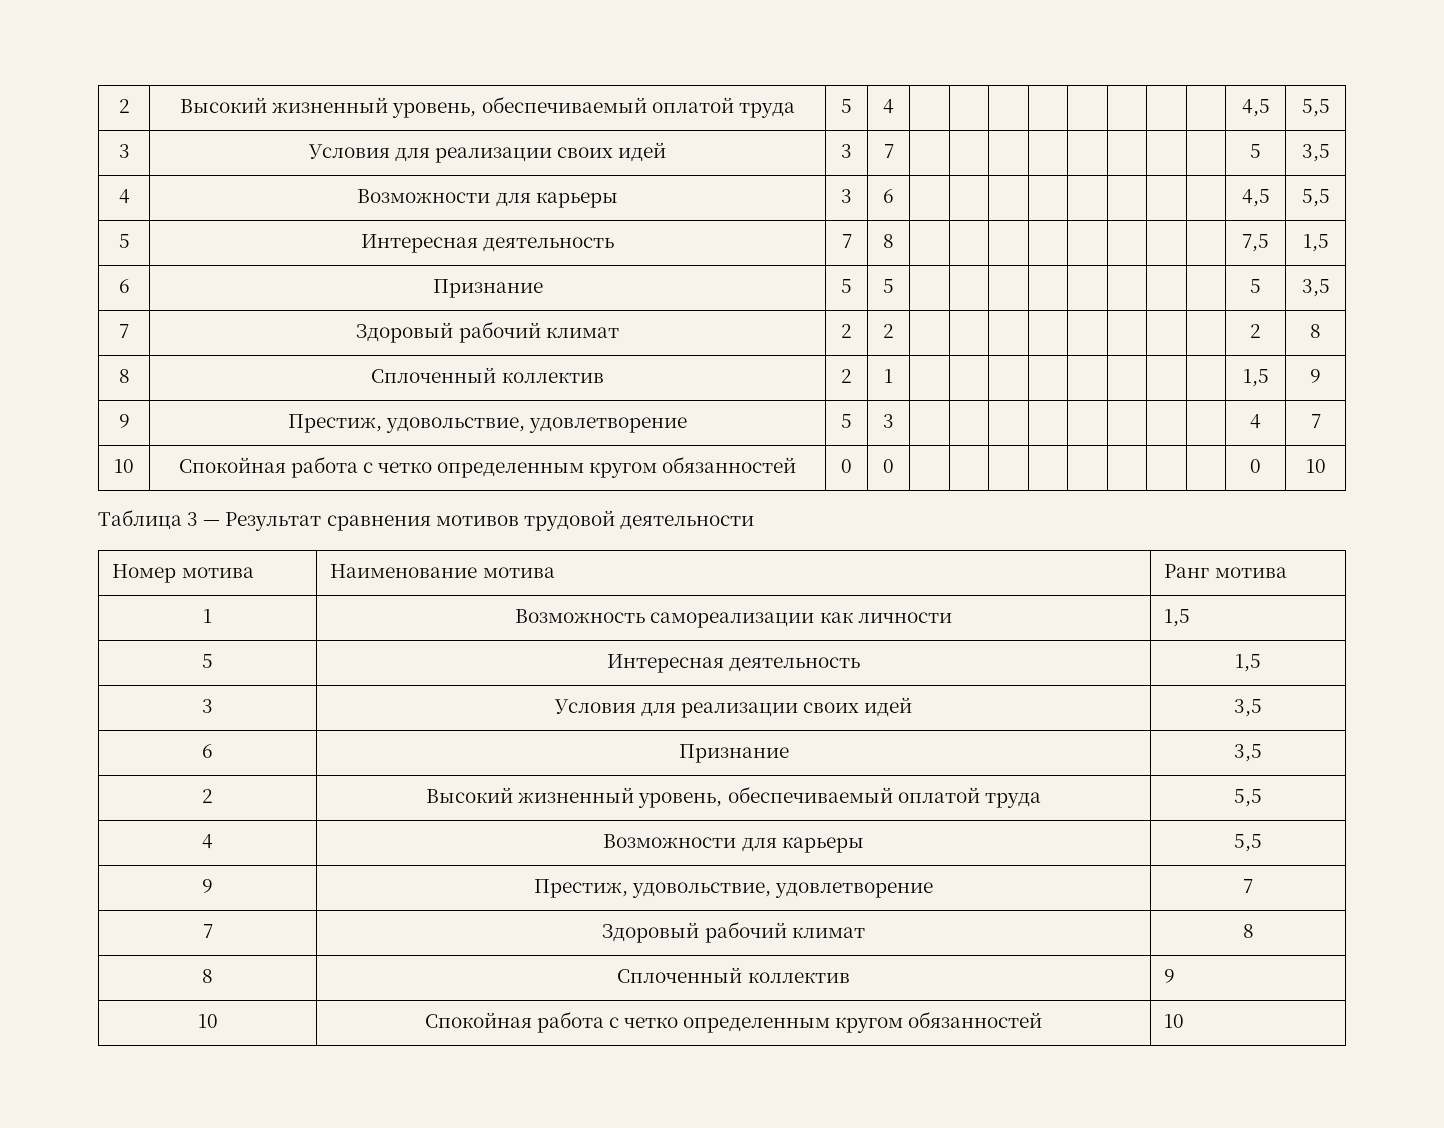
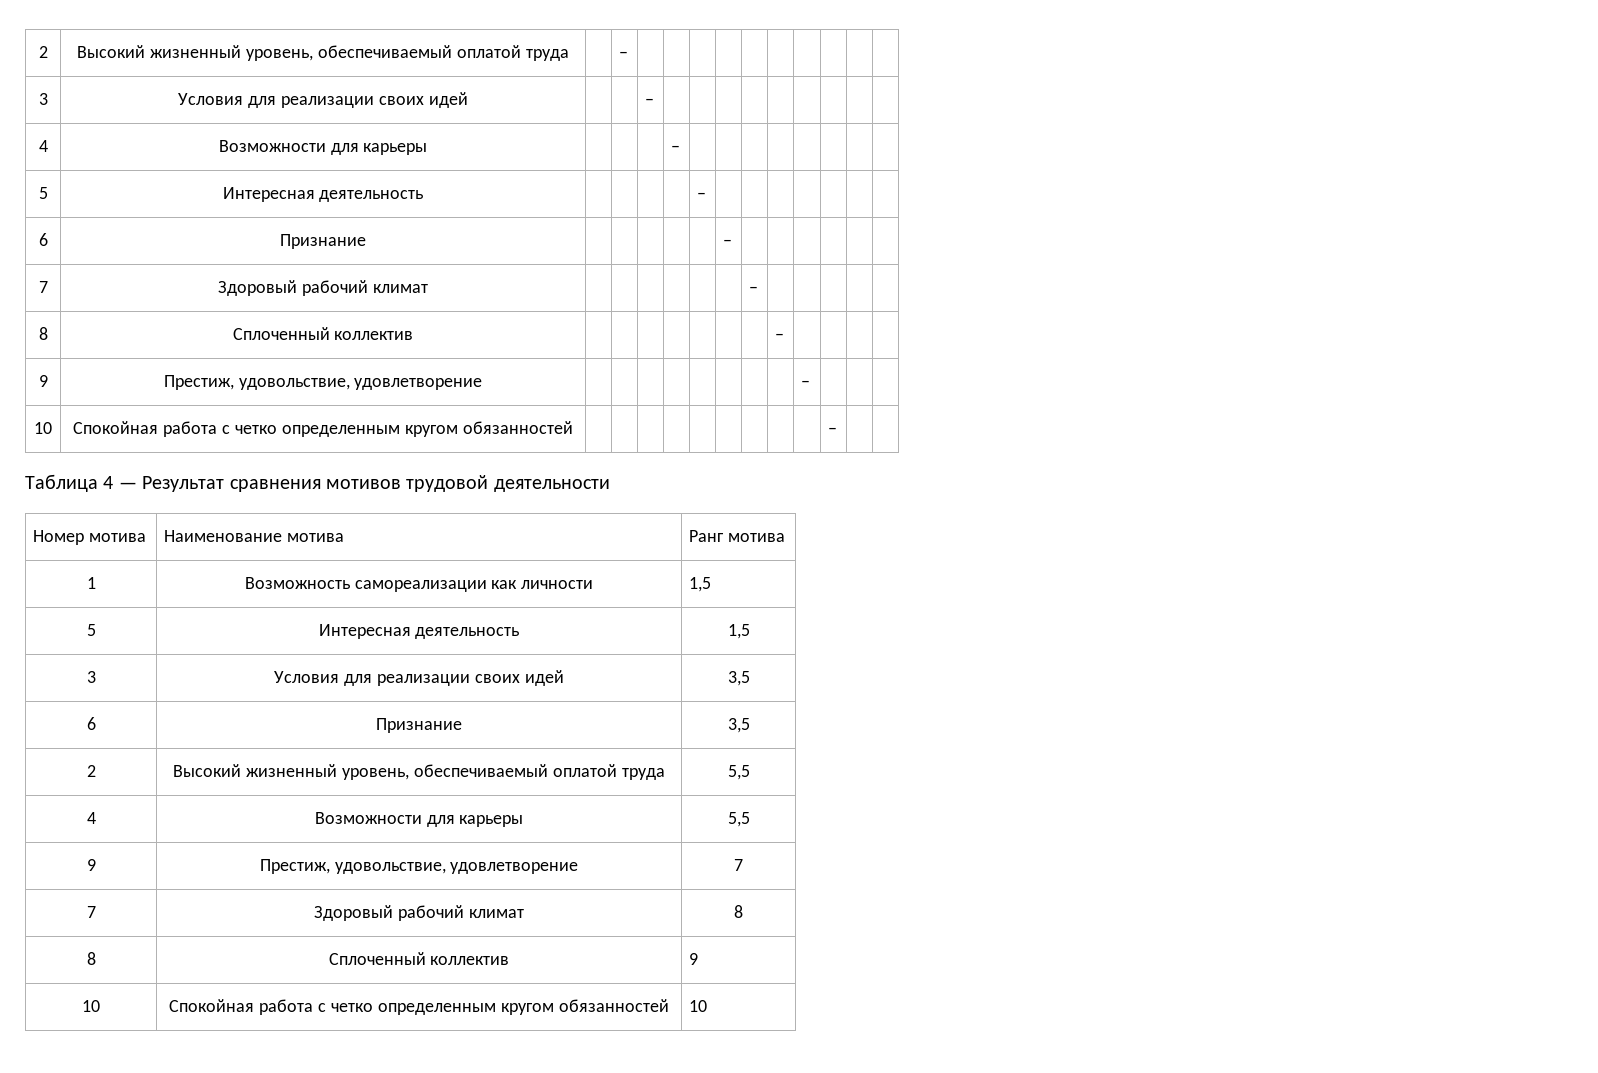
[118,99,130,113] [180,96,795,118] [841,99,852,113] [883,99,894,114] [1241,99,1270,117] [1301,99,1330,117] [118,144,130,158] [307,142,667,163] [841,144,852,158] [883,144,894,158] [1250,144,1261,158] [1301,144,1330,162] [118,189,130,204] [357,189,618,208] [841,189,852,203] [883,189,894,203] [1241,189,1270,207] [1301,189,1330,207] [118,234,130,248] [360,234,615,253] [841,234,852,248] [883,234,894,248] [1242,234,1269,252] [1302,234,1329,252] [118,279,130,293] [432,279,543,298] [841,279,852,293] [883,279,894,293] [1250,279,1261,293] [1301,279,1330,297] [119,324,129,338] [356,321,619,343] [841,324,852,338] [883,324,894,338] [1250,324,1261,338] [1310,324,1321,338] [118,369,130,383] [371,367,604,383] [841,369,852,383] [884,369,893,383] [1242,369,1269,387] [1310,369,1321,383] [118,414,130,428] [287,414,688,433] [841,414,852,428] [883,414,894,428] [1250,414,1261,429] [1310,414,1321,428] [114,459,134,473] [178,456,797,478] [841,459,852,473] [883,459,894,473] [1250,459,1261,473] [1305,459,1326,473] 2 | Высокий жизненный уровень, обеспечиваемый оплатой труда | 5 | 4 | | | | | | | | | 4,5 | 5,5 // 3 | Условия для реализации своих идей | 3 | 7 | | | | | | | | | 5 | 3,5 // 4 | Возможности для карьеры | 3 | 6 | | | | | | | | | 4,5 | 5,5 // 5 | Интересная деятельность | 7 | 8 | | | | | | | | | 7,5 | 1,5 // 6 | Признание | 5 | 5 | | | | | | | | | 5 | 3,5 // 7 | Здоровый рабочий климат | 2 | 2 | | | | | | | | | 2 | 8 // 8 | Сплоченный коллектив | 2 | 1 | | | | | | | | | 1,5 | 9 // 9 | Престиж, удовольствие, удовлетворение | 5 | 3 | | | | | | | | | 4 | 7 // 10 | Спокойная работа с четко определенным кругом обязанностей | 0 | 0 | | | | | | | | | 0 | 10 -> [38,46,48,58] [77,45,569,61] [619,51,629,58] [38,93,48,105] [178,92,468,108] [645,98,655,105] [38,140,48,152] [218,140,428,155] [671,145,681,152] [38,187,48,199] [222,187,424,202] [697,192,707,199] [38,233,48,246] [280,234,366,249] [723,239,733,246] [38,281,48,293] [218,280,428,296] [749,286,759,293] [38,327,48,340] [232,327,414,340] [775,333,785,340] [38,375,48,387] [163,375,483,390] [801,380,811,387] [34,422,52,434] [73,421,573,437] [828,427,838,434] 2 | Высокий жизненный уровень, обеспечиваемый оплатой труда | | – | | | | | | | | | | // 3 | Условия для реализации своих идей | | | – | | | | | | | | | // 4 | Возможности для карьеры | | | | – | | | | | | | | // 5 | Интересная деятельность | | | | | – | | | | | | | // 6 | Признание | | | | | | – | | | | | | // 7 | Здоровый рабочий климат | | | | | | | – | | | | | // 8 | Сплоченный коллектив | | | | | | | | – | | | | // 9 | Престиж, удовольствие, удовлетворение | | | | | | | | | – | | | // 10 | Спокойная работа с четко определенным кругом обязанностей | | | | | | | | | | – | |
[187,512,199,526] 3 -> [103,476,114,489] 4

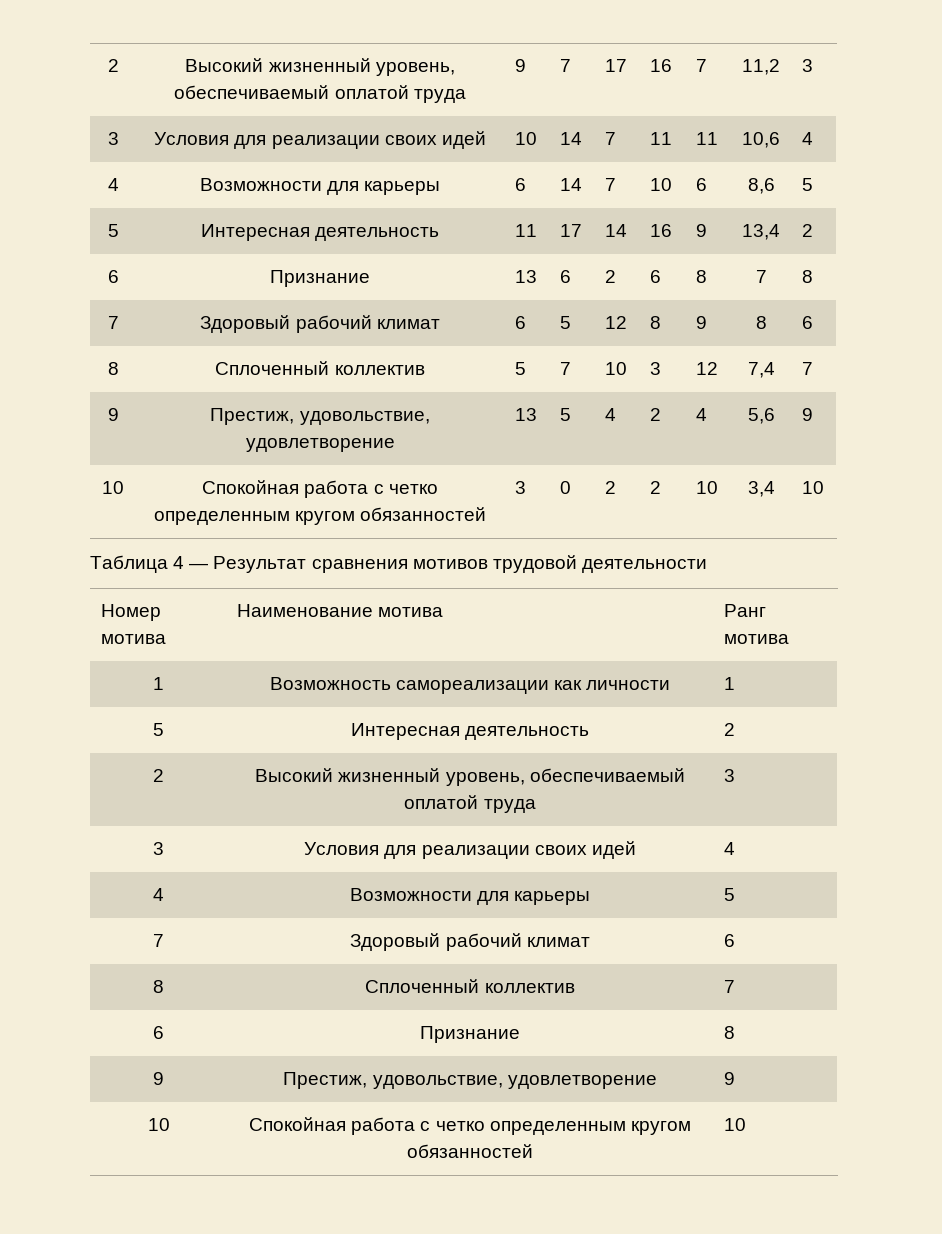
[38,46,48,58] [77,45,569,61] [619,51,629,58] [38,93,48,105] [178,92,468,108] [645,98,655,105] [38,140,48,152] [218,140,428,155] [671,145,681,152] [38,187,48,199] [222,187,424,202] [697,192,707,199] [38,233,48,246] [280,234,366,249] [723,239,733,246] [38,281,48,293] [218,280,428,296] [749,286,759,293] [38,327,48,340] [232,327,414,340] [775,333,785,340] [38,375,48,387] [163,375,483,390] [801,380,811,387] [34,422,52,434] [73,421,573,437] [828,427,838,434] 2 | Высокий жизненный уровень, обеспечиваемый оплатой труда | | – | | | | | | | | | | // 3 | Условия для реализации своих идей | | | – | | | | | | | | | // 4 | Возможности для карьеры | | | | – | | | | | | | | // 5 | Интересная деятельность | | | | | – | | | | | | | // 6 | Признание | | | | | | – | | | | | | // 7 | Здоровый рабочий климат | | | | | | | – | | | | | // 8 | Сплоченный коллектив | | | | | | | | – | | | | // 9 | Престиж, удовольствие, удовлетворение | | | | | | | | | – | | | // 10 | Спокойная работа с четко определенным кругом обязанностей | | | | | | | | | | – | | -> [107,59,119,72] [185,58,455,76] [174,85,466,103] [515,59,527,72] [560,59,572,72] [605,59,628,72] [650,59,673,72] [696,59,708,72] [742,59,780,75] [802,59,814,72] [107,132,119,145] [154,131,486,149] [515,132,538,145] [560,132,583,145] [605,132,617,145] [650,132,673,145] [696,132,719,145] [742,132,780,148] [802,132,814,145] [107,178,119,191] [199,178,441,195] [515,178,527,191] [560,178,583,191] [605,178,617,191] [650,178,673,191] [696,178,708,191] [747,178,775,194] [802,178,814,191] [107,224,119,237] [200,224,440,241] [515,224,538,237] [560,224,583,237] [605,224,628,237] [650,224,673,237] [696,224,708,237] [742,224,780,240] [802,224,814,237] [107,270,119,283] [270,270,370,287] [515,270,538,283] [560,270,572,283] [605,270,617,283] [650,270,662,283] [696,270,708,283] [755,270,767,283] [802,270,814,283] [107,316,119,329] [200,315,440,333] [515,316,527,329] [560,316,572,329] [605,316,628,329] [650,316,662,329] [696,316,708,329] [755,316,767,329] [802,316,814,329] [107,362,119,375] [215,361,425,375] [515,362,527,375] [560,362,572,375] [605,362,628,375] [650,362,662,375] [696,362,719,375] [747,362,775,378] [802,362,814,375] [107,408,119,421] [210,408,430,425] [245,438,395,452] [515,408,538,421] [560,408,572,421] [605,408,617,421] [650,408,662,421] [696,408,708,421] [747,408,775,424] [802,408,814,421] [102,481,124,494] [202,480,438,498] [153,507,487,525] [515,481,527,494] [560,481,572,494] [605,481,617,494] [650,481,662,494] [696,481,719,494] [747,481,775,497] [802,481,825,494] 2 | Высокий жизненный уровень, обеспечиваемый оплатой труда | 9 | 7 | 17 | 16 | 7 | 11,2 | 3 // 3 | Условия для реализации своих идей | 10 | 14 | 7 | 11 | 11 | 10,6 | 4 // 4 | Возможности для карьеры | 6 | 14 | 7 | 10 | 6 | 8,6 | 5 // 5 | Интересная деятельность | 11 | 17 | 14 | 16 | 9 | 13,4 | 2 // 6 | Признание | 13 | 6 | 2 | 6 | 8 | 7 | 8 // 7 | Здоровый рабочий климат | 6 | 5 | 12 | 8 | 9 | 8 | 6 // 8 | Сплоченный коллектив | 5 | 7 | 10 | 3 | 12 | 7,4 | 7 // 9 | Престиж, удовольствие, удовлетворение | 13 | 5 | 4 | 2 | 4 | 5,6 | 9 // 10 | Спокойная работа с четко определенным кругом обязанностей | 3 | 0 | 2 | 2 | 10 | 3,4 | 10
[689,577,712,592] [86,624,96,636] [318,624,520,639] [727,624,750,639] [86,671,96,683] [274,670,564,686] [727,671,750,686] [86,717,96,730] [376,718,462,733] [727,718,750,733] [86,765,96,777] [173,764,665,780] [727,765,750,780] [86,812,96,824] [314,812,524,827] [727,812,750,827] [86,859,96,871] [259,859,579,874] [734,859,743,871] [86,906,96,918] [314,905,524,921] [734,905,743,918] [86,952,96,965] [328,952,510,965] 1,5 // 5 | Интересная деятельность | 1,5 // 3 | Условия для реализации своих идей | 3,5 // 6 | Признание | 3,5 // 2 | Высокий жизненный уровень, обеспечиваемый оплатой труда | 5,5 // 4 | Возможности для карьеры | 5,5 // 9 | Престиж, удовольствие, удовлетворение | 7 // 7 | Здоровый рабочий климат | 8 // 8 | Сплоченный коллектив -> [724,677,736,690] [153,723,164,736] [350,723,590,740] [724,723,736,736] [153,769,164,782] [255,768,685,786] [404,795,536,813] [724,769,736,782] [153,842,164,855] [304,841,636,859] [724,842,736,855] [153,888,164,901] [349,888,591,905] [724,888,736,901] [153,934,164,947] [350,933,590,951] [724,934,736,947] [153,980,164,993] [365,979,575,993] [724,980,736,993] [153,1026,164,1039] [419,1026,520,1043] [724,1026,736,1039] [153,1072,164,1085] [283,1072,657,1089] 1 // 5 | Интересная деятельность | 2 // 2 | Высокий жизненный уровень, обеспечиваемый оплатой труда | 3 // 3 | Условия для реализации своих идей | 4 // 4 | Возможности для карьеры | 5 // 7 | Здоровый рабочий климат | 6 // 8 | Сплоченный коллектив | 7 // 6 | Признание | 8 // 9 | Престиж, удовольствие, удовлетворение

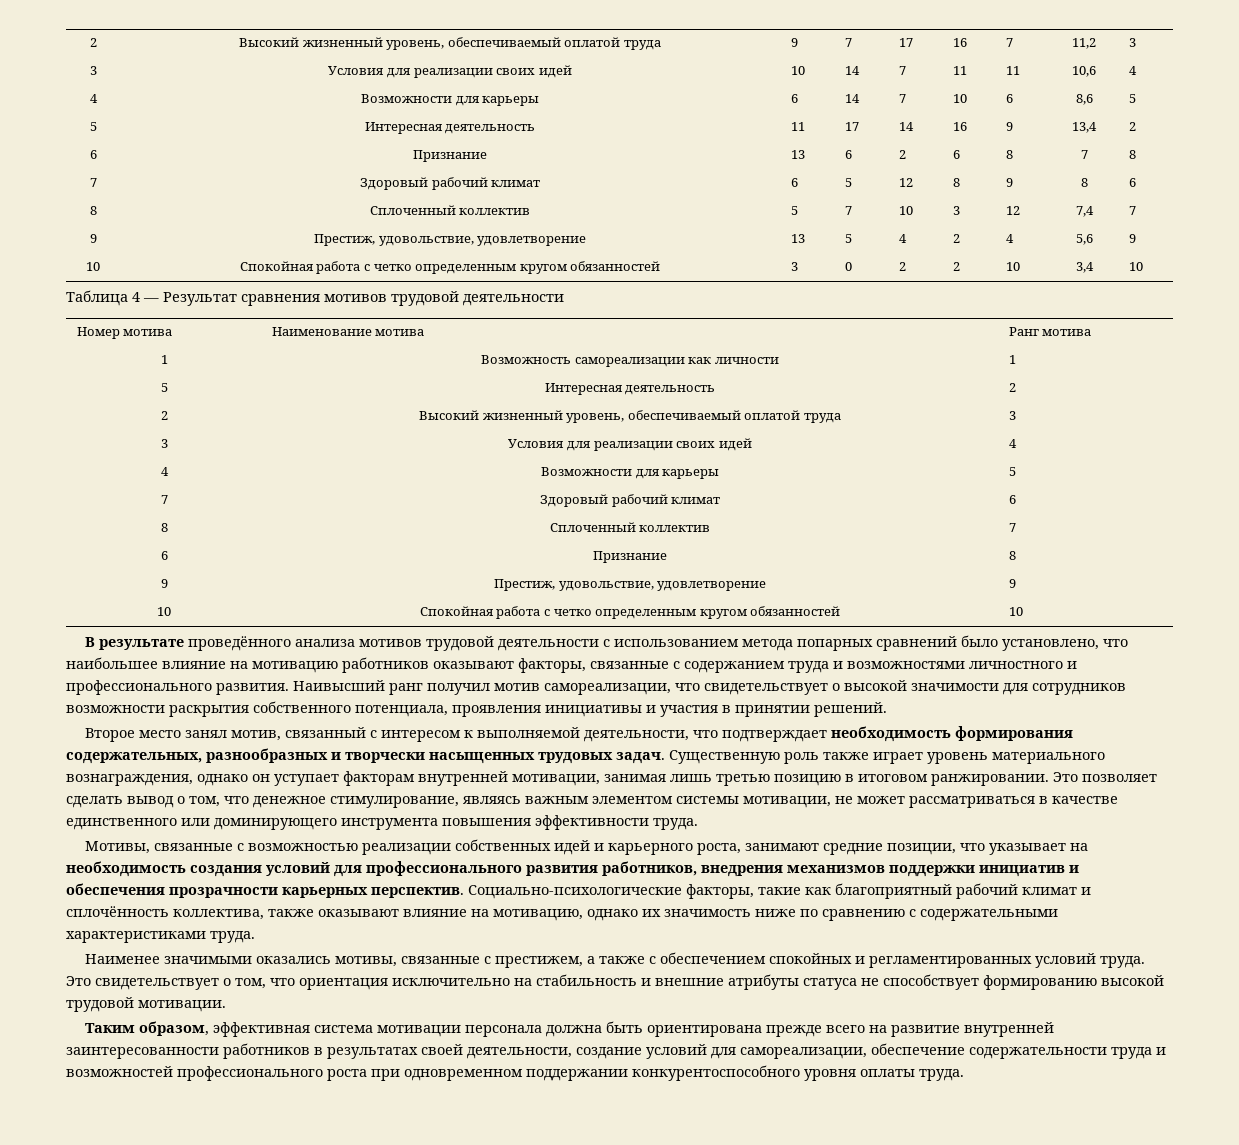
(747, 1124) none -> [85,635,1129,651] [66,657,1077,673] [66,680,1126,695] [66,701,887,717] [85,726,1074,742] [66,748,1105,764] [66,771,1157,786] [66,796,1118,808] [66,815,698,830] [85,839,1089,855] [66,861,1079,877] [66,883,1091,899] [66,906,1058,921] [66,931,255,943] [85,952,1146,968] [66,974,1164,990] [66,997,226,1012] [85,1021,1055,1037] [66,1043,1166,1059] [66,1065,964,1081] // В результате проведённого анализа мотивов трудовой деятельности с использованием метода попарных сравнений было установлено, что наибольшее влияние на мотивацию работников оказывают факторы, связанные с содержанием труда и возможностями личностного и профессионального развития. Наивысший ранг получил мотив самореализации, что свидетельствует о высокой значимости для сотрудников возможности раскрытия собственного потенциала, проявления инициативы и участия в принятии решений. // Второе место занял мотив, связанный с интересом к выполняемой деятельности, что подтверждает необходимость формирования содержательных, разнообразных и творчески насыщенных трудовых задач. Существенную роль также играет уровень материального вознаграждения, однако он уступает факторам внутренней мотивации, занимая лишь третью позицию в итоговом ранжировании. Это позволяет сделать вывод о том, что денежное стимулирование, являясь важным элементом системы мотивации, не может рассматриваться в качестве единственного или доминирующего инструмента повышения эффективности труда. // Мотивы, связанные с возможностью реализации собственных идей и карьерного роста, занимают средние позиции, что указывает на необходимость создания условий для профессионального развития работников, внедрения механизмов поддержки инициатив и обеспечения прозрачности карьерных перспектив. Социально-психологические факторы, такие как благоприятный рабочий климат и сплочённость коллектива, также оказывают влияние на мотивацию, однако их значимость ниже по сравнению с содержательными характеристиками труда. // Наименее значимыми оказались мотивы, связанные с престижем, а также с обеспечением спокойных и регламентированных условий труда. Это свидетельствует о том, что ориентация исключительно на стабильность и внешние атрибуты статуса не способствует формированию высокой трудовой мотивации. // Таким образом, эффективная система мотивации персонала должна быть ориентирована прежде всего на развитие внутренней заинтересованности работников в результатах своей деятельности, создание условий для самореализации, обеспечение содержательности труда и возможностей профессионального роста при одновременном поддержании конкурентоспособного уровня оплаты труда.

